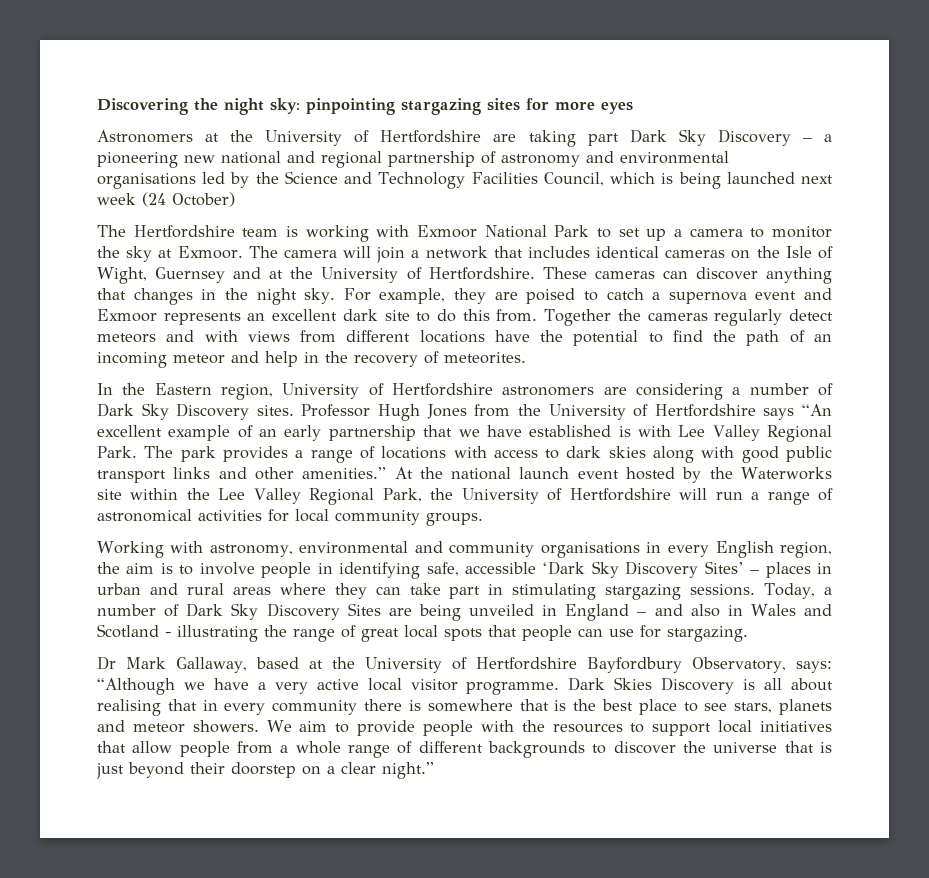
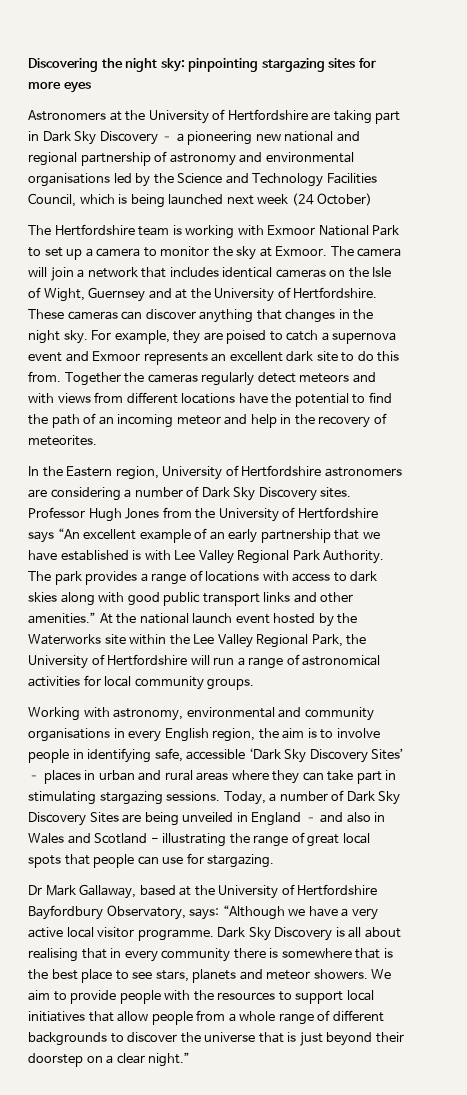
(619, 139) none -> [28,131,39,141] in
[97,446,137,458] Park. -> [292,550,385,564] Park Authority.
[614,677,653,690] Skies -> [248,927,271,941] Sky

